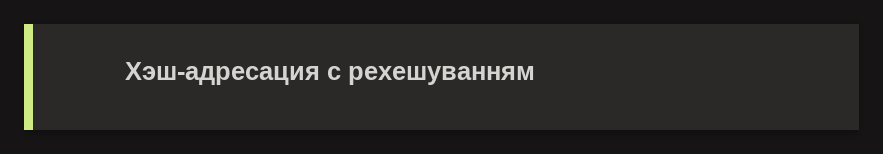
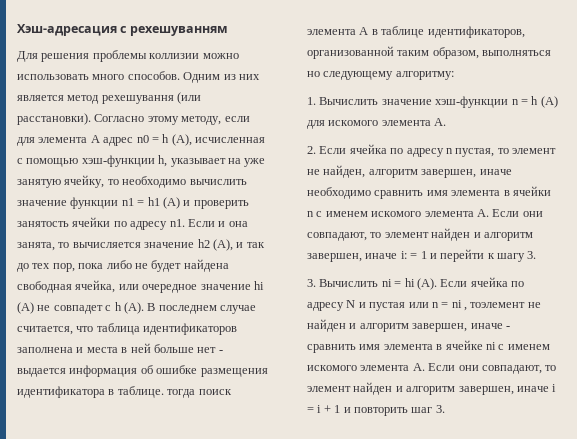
(535, 75) none -> [17,50,239,62] [17,71,260,83] [17,92,202,104] [17,113,250,125] [17,134,265,146] [17,155,266,167] [17,175,247,188] [17,197,249,209] [17,217,248,230] [17,239,265,251] [17,259,229,272] [17,280,264,293] [17,302,256,314] [17,323,238,335] [17,343,223,353] [17,365,268,377] [17,386,232,398] [307,26,525,38] [307,46,552,59] [307,71,454,80] [307,96,558,108] [307,118,447,129] [307,144,556,157] [307,165,512,178] [307,186,551,199] [307,209,543,217] [307,228,533,241] [307,249,537,262] [307,277,524,290] [307,300,541,311] [307,319,510,332] [307,340,550,353] [307,363,557,374] [307,382,557,395] [307,405,445,416] // Для решения проблемы коллизии можно использовать много способов. Одним из них является метод рехешування (или расстановки). Согласно этому методу, если для элемента A адрес n0 = h (A), исчисленная с помощью хэш-функции h, указывает на уже занятую ячейку, то необходимо вычислить значение функции n1 = h1 (A) и проверить занятость ячейки по адресу n1. Если и она занята, то вычисляется значение h2 (A), и так до тех пор, пока либо не будет найдена свободная ячейка, или очередное значение hi (A) не совпадет с h (A). В последнем случае считается, что таблица идентификаторов заполнена и места в ней больше нет - выдается информация об ошибке размещения идентификатора в таблице. тогда поиск элемента А в таблице идентификаторов, организованной таким образом, выполняться но следующему алгоритму: // 1. Вычислить значение хэш-функции n = h (A) для искомого элемента А. // 2. Если ячейка по адресу n пустая, то элемент не найден, алгоритм завершен, иначе необходимо сравнить имя элемента в ячейки n с именем искомого элемента А. Если они совпадают, то элемент найден и алгоритм завершен, иначе i: = 1 и перейти к шагу 3. // 3. Вычислить ni = hi (A). Если ячейка по адресу N и пустая или n = ni , тоэлемент не найден и алгоритм завершен, иначе - сравнить имя элемента в ячейке ni с именем искомого элемента А. Если они совпадают, то элемент найден и алгоритм завершен, иначе i = i + 1 и повторить шаг 3.

